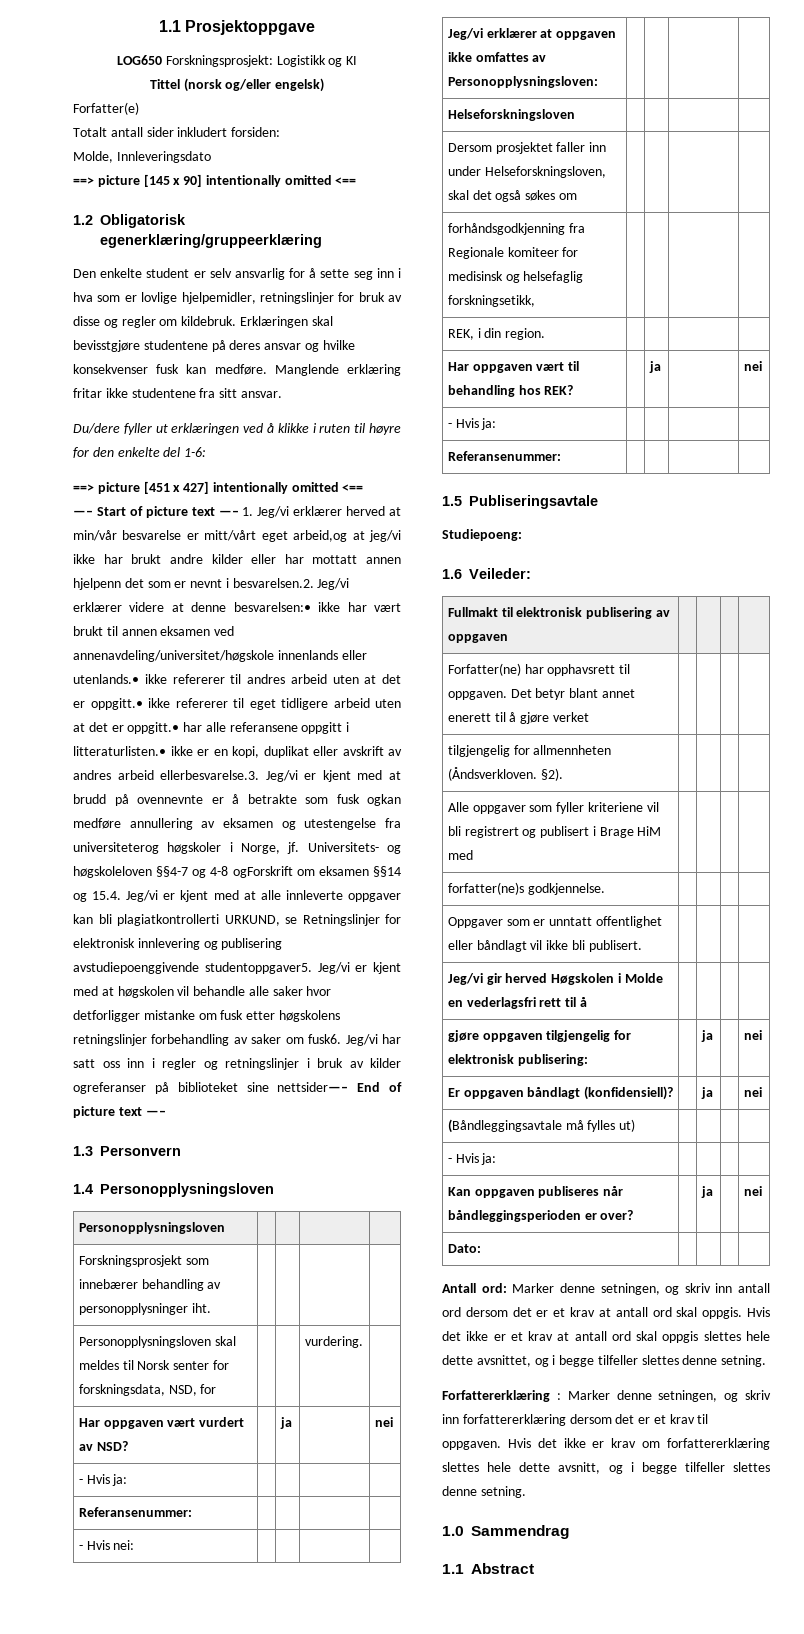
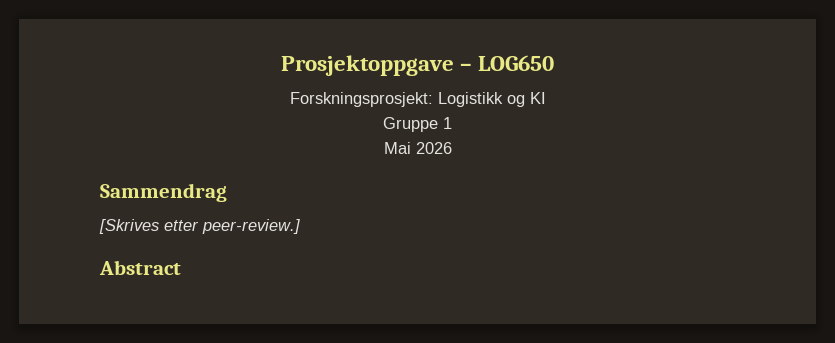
[158,20,181,32] 1.1 -> (280, 65) none
[116,55,162,65] // LOG650 -> [459,55,555,71] – LOG650 //
[149,78,325,92] [73,102,139,115] [73,127,281,137] [73,151,211,163] [73,174,357,187] [73,214,186,228] [100,234,322,248] [73,268,402,280] [73,292,402,304] [73,316,333,328] [73,340,355,352] [73,364,402,376] [73,388,282,398] [73,423,402,435] [73,447,207,458] [73,481,364,494] [73,506,401,518] [73,530,401,542] [73,554,401,564] [73,578,350,590] [73,602,401,612] [73,626,235,636] [73,650,367,662] [73,674,401,684] [73,698,401,710] [73,722,350,734] [73,746,402,758] [73,770,401,782] [73,794,401,806] [73,818,401,830] [73,842,401,854] [73,866,401,878] [73,890,401,902] [73,914,401,926] [73,938,283,950] [73,962,401,974] [73,986,332,998] [73,1010,340,1022] [73,1034,401,1046] [73,1058,401,1070] [73,1082,402,1094] [73,1106,166,1118] [73,1146,181,1156] [73,1183,274,1197] [78,1222,225,1234] [78,1255,209,1267] [78,1279,222,1291] [78,1303,211,1315] [78,1336,236,1348] [78,1360,229,1370] [78,1384,217,1396] [304,1336,363,1348] [78,1417,245,1429] [78,1441,128,1451] [279,1417,292,1429] [374,1417,393,1427] [78,1474,128,1486] [78,1507,192,1517] [78,1540,135,1550] [447,28,617,40] [447,52,547,62] [447,76,598,88] [447,109,575,121] [447,142,607,154] [447,166,606,178] [447,190,577,202] [447,223,585,235] [447,247,579,259] [447,271,584,283] [447,295,535,307] [447,328,546,340] [447,361,580,373] [447,385,574,397] [648,361,661,373] [743,361,762,371] [447,418,497,430] [447,451,561,461] [442,495,598,509] [442,529,522,541] [442,568,531,579] [447,607,670,619] [447,634,508,643] [447,663,631,676] [447,688,635,700] [447,712,589,724] [447,745,612,757] [447,767,563,781] [447,802,659,814] [447,826,662,838] [447,850,473,860] [447,882,605,895] [447,916,662,928] [447,940,642,952] [447,973,663,985] [447,997,587,1009] [447,1030,632,1042] [447,1054,588,1066] [700,1030,713,1042] [743,1030,762,1040] [447,1086,674,1100] [700,1087,713,1099] [743,1087,762,1097] [447,1119,636,1133] [447,1153,497,1165] [447,1186,624,1198] [447,1210,634,1222] [700,1186,713,1198] [743,1186,762,1196] [447,1244,481,1253] [442,1283,770,1295] [442,1307,770,1319] [442,1331,770,1343] [442,1355,767,1367] [442,1390,771,1402] [442,1414,709,1426] [442,1438,770,1450] [442,1462,770,1474] [442,1486,526,1498] [442,1525,569,1539] [442,1564,464,1574] Tittel (norsk og/eller engelsk) // Forfatter(e) // Totalt antall sider inkludert forsiden: // Molde, Innleveringsdato // ==> picture [145 x 90] intentionally omitted <== // 1.2 Obligatorisk egenerklæring/gruppeerklæring // Den enkelte student er selv ansvarlig for å sette seg inn i hva som er lovlige hjelpemidler, retningslinjer for bruk av disse og regler om kildebruk. Erklæringen skal bevisstgjøre studentene på deres ansvar og hvilke konsekvenser fusk kan medføre. Manglende erklæring fritar ikke studentene fra sitt ansvar. // Du/dere fyller ut erklæringen ved å klikke i ruten til høyre for den enkelte del 1-6: // ==> picture [451 x 427] intentionally omitted <== // —– Start of picture text —– 1. Jeg/vi erklærer herved at min/vår besvarelse er mitt/vårt eget arbeid,og at jeg/vi ikke har brukt andre kilder eller har mottatt annen hjelpenn det som er nevnt i besvarelsen.2. Jeg/vi erklærer videre at denne besvarelsen:• ikke har vært brukt til annen eksamen ved annenavdeling/universitet/høgskole innenlands eller utenlands.• ikke refererer til andres arbeid uten at det er oppgitt.• ikke refererer til eget tidligere arbeid uten at det er oppgitt.• har alle referansene oppgitt i litteraturlisten.• ikke er en kopi, duplikat eller avskrift av andres arbeid ellerbesvarelse.3. Jeg/vi er kjent med at brudd på ovennevnte er å betrakte som fusk ogkan medføre annullering av eksamen og utestengelse fra universiteterog høgskoler i Norge, jf. Universitets- og høgskoleloven §§4-7 og 4-8 ogForskrift om eksamen §§14 og 15.4. Jeg/vi er kjent med at alle innleverte oppgaver kan bli plagiatkontrollerti URKUND, se Retningslinjer for elektronisk innlevering og publisering avstudiepoenggivende studentoppgaver5. Jeg/vi er kjent med at høgskolen vil behandle alle saker hvor detforligger mistanke om fusk etter høgskolens retningslinjer forbehandling av saker om fusk6. Jeg/vi har satt oss inn i regler og retningslinjer i bruk av kilder ogreferanser på biblioteket sine nettsider—– End of picture text —– // 1.3 Personvern // 1.4 Personopplysningsloven // Personopplysningsloven | | | | // Forskningsprosjekt som innebærer behandling av personopplysninger iht. | | | | // Personopplysningsloven skal meldes til Norsk senter for forskningsdata, NSD, for | | | vurdering. | // Har oppgaven vært vurdert av NSD? | | ja | | nei // - Hvis ja: | | | | // Referansenummer: | | | | // - Hvis nei: | | | | // Jeg/vi erklærer at oppgaven ikke omfattes av Personopplysningsloven: | | | | // Helseforskningsloven | | | | // Dersom prosjektet faller inn under Helseforskningsloven, skal det også søkes om | | | | // forhåndsgodkjenning fra Regionale komiteer for medisinsk og helsefaglig forskningsetikk, | | | | // REK, i din region. | | | | // Har oppgaven vært til behandling hos REK? | | ja | | nei // - Hvis ja: | | | | // Referansenummer: | | | | // 1.5 Publiseringsavtale // Studiepoeng: // 1.6 Veileder: // Fullmakt til elektronisk publisering av oppgaven | | | | // Forfatter(ne) har opphavsrett til oppgaven. Det betyr blant annet enerett til å gjøre verket | | | | // tilgjengelig for allmennheten (Åndsverkloven. §2). | | | | // Alle oppgaver som fyller kriteriene vil bli registrert og publisert i Brage HiM med | | | | // forfatter(ne)s godkjennelse. | | | | // Oppgaver som er unntatt offentlighet eller båndlagt vil ikke bli publisert. | | | | // Jeg/vi gir herved Høgskolen i Molde en vederlagsfri rett til å | | | | // gjøre oppgaven tilgjengelig for elektronisk publisering: | | ja | | nei // Er oppgaven båndlagt (konfidensiell)? | | ja | | nei // (Båndleggingsavtale må fylles ut) | | | | // - Hvis ja: | | | | // Kan oppgaven publiseres når båndleggingsperioden er over? | | ja | | nei // Dato: | | | | // Antall ord: Marker denne setningen, og skriv inn antall ord dersom det er et krav at antall ord skal oppgis. Hvis det ikke er et krav at antall ord skal oppgis slettes hele dette avsnittet, og i begge tilfeller slettes denne setning. // Forfattererklæring : Marker denne setningen, og skriv inn forfattererklæring dersom det er et krav til oppgaven. Hvis det ikke er krav om forfattererklæring slettes hele dette avsnitt, og i begge tilfeller slettes denne setning. // 1.0 Sammendrag // 1.1 -> [383,117,452,132] [383,142,452,154] [100,183,227,202] [99,219,300,234] Gruppe 1 // Mai 2026 // Sammendrag // [Skrives etter peer-review.] //

